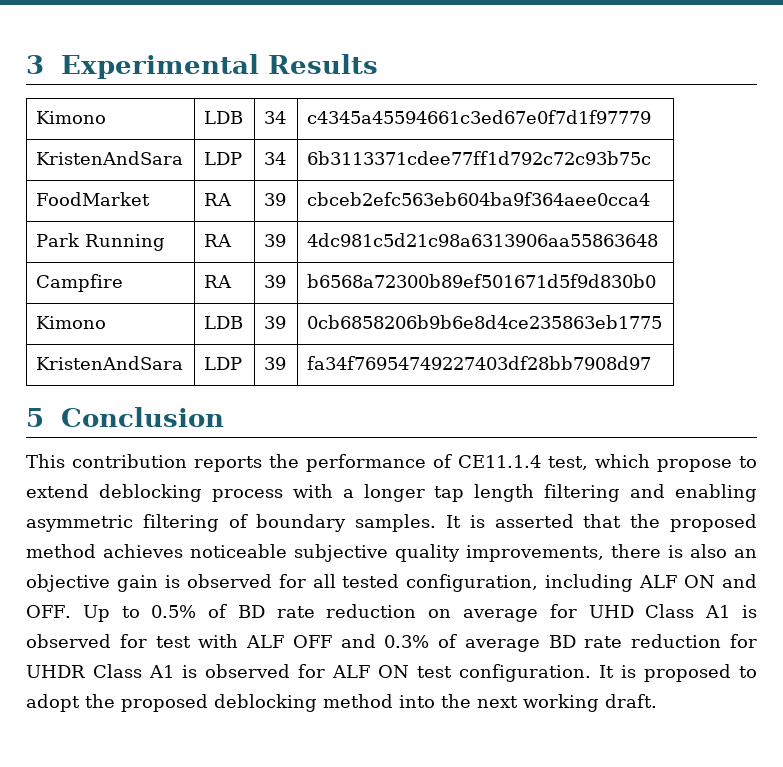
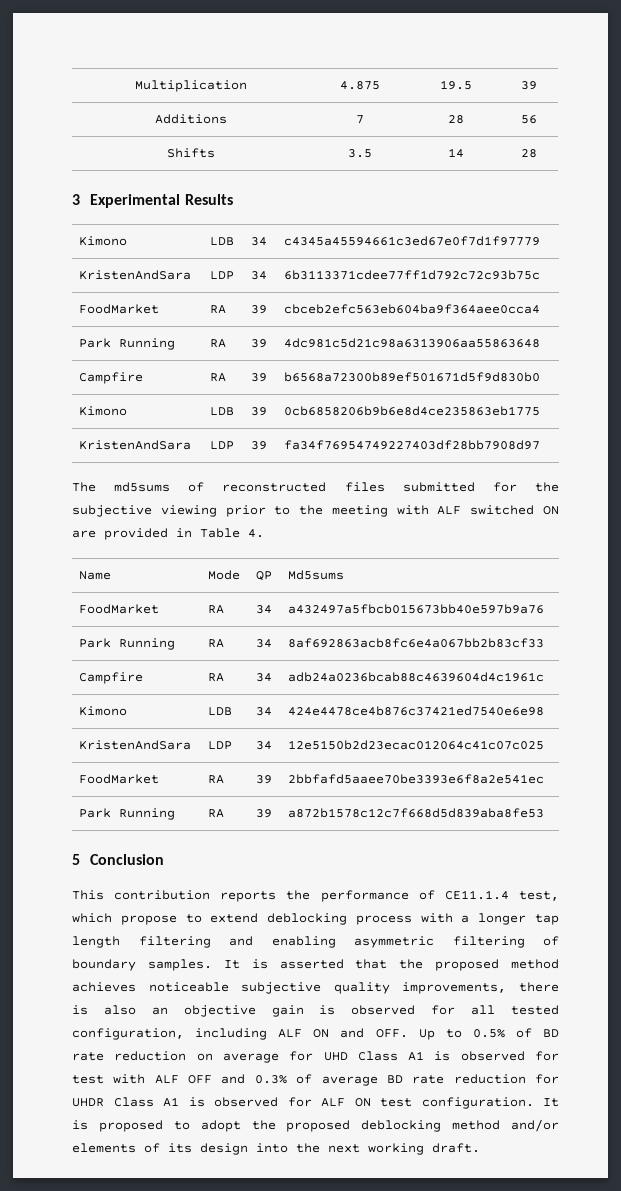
(26, 64) none -> [134,80,247,92] [340,81,380,90] [439,80,472,90] [520,81,537,90] [154,114,227,124] [356,115,364,124] [447,115,464,124] [520,115,537,124] [166,148,215,158] [348,149,372,158] [447,148,464,158] [520,149,537,158] Multiplication | 4.875 | 19.5 | 39 // Additions | 7 | 28 | 56 // Shifts | 3.5 | 14 | 28 //
(652, 363) none -> [72,482,559,492] [72,505,559,517] [72,528,264,540] [79,571,112,580] [208,570,241,580] [256,571,273,581] [288,570,345,580] [79,604,160,614] [208,605,225,614] [256,605,273,614] [288,604,545,614] [79,638,176,650] [208,639,225,648] [256,639,273,648] [288,638,545,648] [79,672,144,684] [208,673,225,682] [256,673,273,682] [288,672,545,682] [79,706,128,716] [208,707,233,715] [256,707,273,716] [288,706,545,716] [79,740,192,750] [208,741,233,750] [256,741,273,750] [288,740,545,750] [79,774,160,784] [208,775,225,784] [256,775,273,784] [288,774,545,784] [79,808,176,820] [208,809,225,818] [256,809,273,818] [288,808,545,818] // The md5sums of reconstructed files submitted for the subjective viewing prior to the meeting with ALF switched ON are provided in Table 4. // Name | Mode | QP | Md5sums // FoodMarket | RA | 34 | a432497a5fbcb015673bb40e597b9a76 // Park Running | RA | 34 | 8af692863acb8fc6e4a067bb2b83cf33 // Campfire | RA | 34 | adb24a0236bcab88c4639604d4c1961c // Kimono | LDB | 34 | 424e4478ce4b876c37421ed7540e6e98 // KristenAndSara | LDP | 34 | 12e5150b2d23ecac012064c41c07c025 // FoodMarket | RA | 39 | 2bbfafd5aaee70be3393e6f8a2e541ec // Park Running | RA | 39 | a872b1578c12c7f668d5d839aba8fe53
(393, 701) none -> [511,1119,559,1132] [72,1143,248,1155] and/or elements of its design

